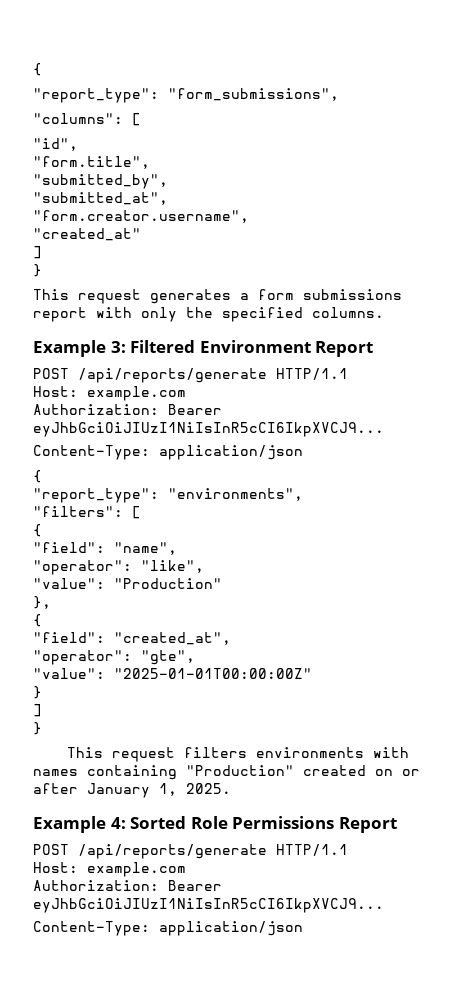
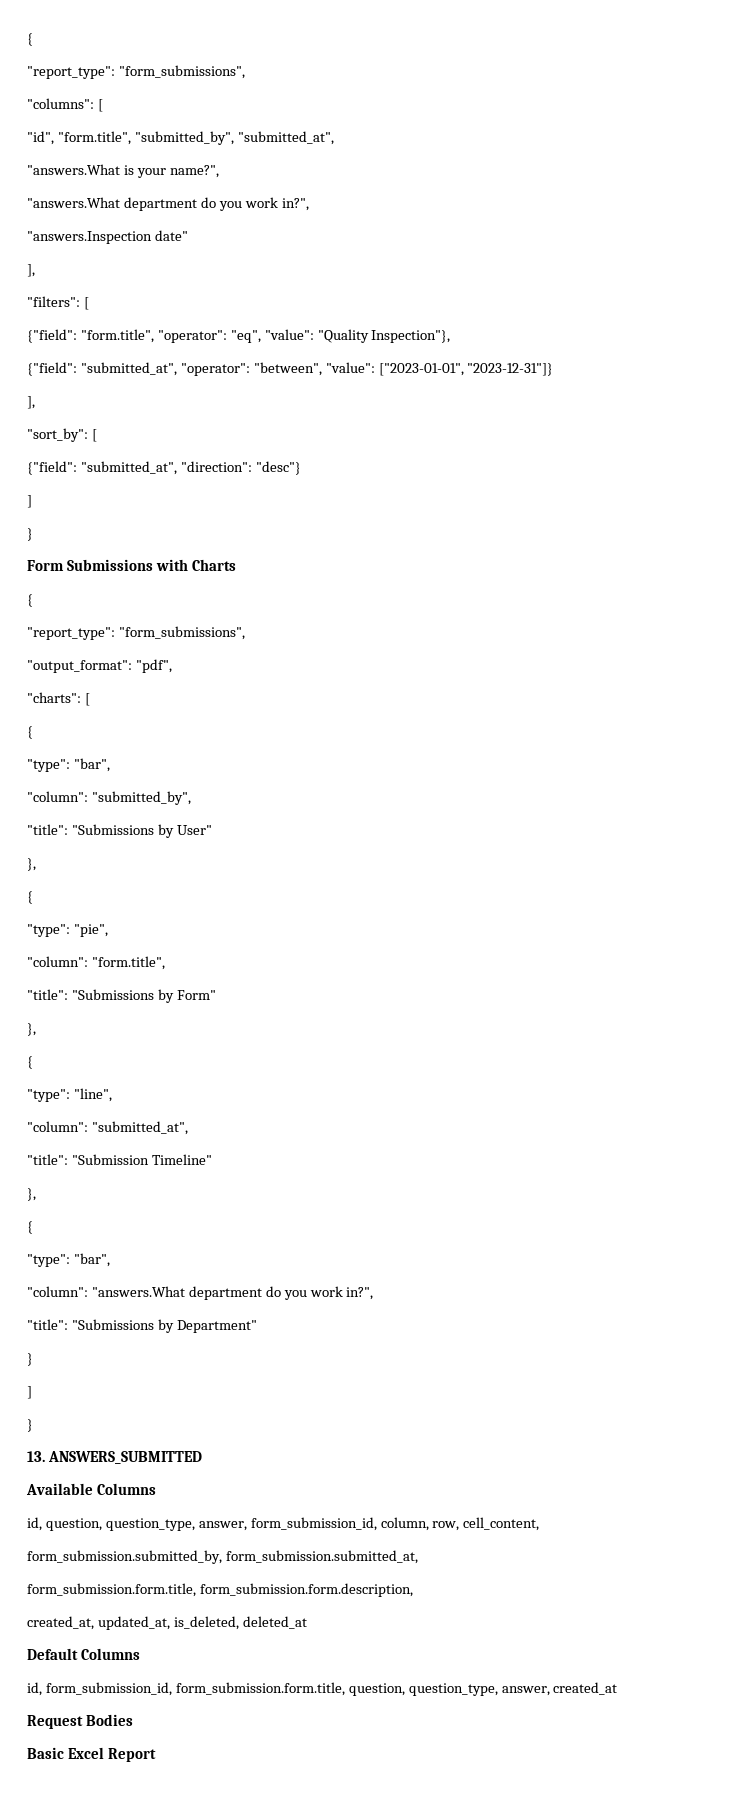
[33,156,150,169] [33,174,168,189] [33,192,168,205] [33,210,249,223] [33,228,141,241] [33,246,42,259] [33,264,42,277] [33,289,402,304] [33,307,384,322] [33,340,374,357] [33,368,348,383] [33,386,186,401] [33,404,222,415] [33,422,384,437] [33,445,303,460] [33,470,42,483] [33,488,303,503] [33,506,141,519] [33,524,42,537] [33,542,177,555] [33,560,204,575] [33,578,222,589] [33,596,51,609] [33,614,42,627] [33,632,231,645] [33,650,195,665] [33,668,312,679] [33,686,42,699] [33,704,42,717] [33,722,42,735] [67,747,410,762] [33,765,420,780] [33,783,231,798] [33,816,397,833] [33,844,348,859] [33,862,186,877] [33,880,222,891] [33,898,384,913] [33,921,303,936] // "form.title", // "submitted_by", // "submitted_at", // "form.creator.username", // "created_at" // ] // } // This request generates a form submissions report with only the specified columns. // Example 3: Filtered Environment Report // POST /api/reports/generate HTTP/1.1 // Host: example.com // Authorization: Bearer eyJhbGciOiJIUzI1NiIsInR5cCI6IkpXVCJ9... // Content-Type: application/json // { // "report_type": "environments", // "filters": [ // { // "field": "name", // "operator": "like", // "value": "Production" // }, // { // "field": "created_at", // "operator": "gte", // "value": "2025-01-01T00:00:00Z" // } // ] // } // This request filters environments with names containing "Production" created on or after January 1, 2025. // Example 4: Sorted Role Permissions Report // POST /api/reports/generate HTTP/1.1 // Host: example.com // Authorization: Bearer eyJhbGciOiJIUzI1NiIsInR5cCI6IkpXVCJ9... // Content-Type: application/json -> [57,131,334,145] [27,164,219,178] [27,197,309,211] [27,230,188,244] [27,264,35,277] [27,296,89,310] [27,329,451,343] [27,362,554,376] [27,396,35,409] [27,428,97,442] [27,461,301,475] [27,495,32,508] [27,528,33,541] [27,559,236,571] [27,594,33,607] [27,626,245,640] [27,659,172,673] [27,692,90,706] [27,726,33,739] [27,758,110,772] [27,791,191,805] [27,824,212,838] [27,858,36,871] [27,891,33,904] [27,924,108,937] [27,956,165,970] [27,989,216,1003] [27,1023,36,1036] [27,1056,33,1069] [27,1088,112,1102] [27,1121,188,1135] [27,1154,212,1165] [27,1188,36,1201] [27,1221,33,1234] [27,1253,110,1267] [27,1286,374,1300] [27,1319,257,1333] [27,1353,33,1366] [27,1386,32,1399] [27,1419,33,1432] [27,1451,202,1464] [26,1483,156,1495] [27,1517,540,1531] [27,1550,418,1564] [27,1583,413,1597] [27,1616,307,1630] [27,1648,140,1660] [27,1682,618,1696] [27,1714,133,1729] [27,1747,156,1762] "form.title", "submitted_by", "submitted_at", // "answers.What is your name?", // "answers.What department do you work in?", // "answers.Inspection date" // ], // "filters": [ // {"field": "form.title", "operator": "eq", "value": "Quality Inspection"}, // {"field": "submitted_at", "operator": "between", "value": ["2023-01-01", "2023-12-31"]} // ], // "sort_by": [ // {"field": "submitted_at", "direction": "desc"} // ] // } // Form Submissions with Charts // { // "report_type": "form_submissions", // "output_format": "pdf", // "charts": [ // { // "type": "bar", // "column": "submitted_by", // "title": "Submissions by User" // }, // { // "type": "pie", // "column": "form.title", // "title": "Submissions by Form" // }, // { // "type": "line", // "column": "submitted_at", // "title": "Submission Timeline" // }, // { // "type": "bar", // "column": "answers.What department do you work in?", // "title": "Submissions by Department" // } // ] // } // 13. ANSWERS_SUBMITTED // Available Columns // id, question, question_type, answer, form_submission_id, column, row, cell_content, // form_submission.submitted_by, form_submission.submitted_at, // form_submission.form.title, form_submission.form.description, // created_at, updated_at, is_deleted, deleted_at // Default Columns // id, form_submission_id, form_submission.form.title, question, question_type, answer, created_at // Request Bodies // Basic Excel Report

